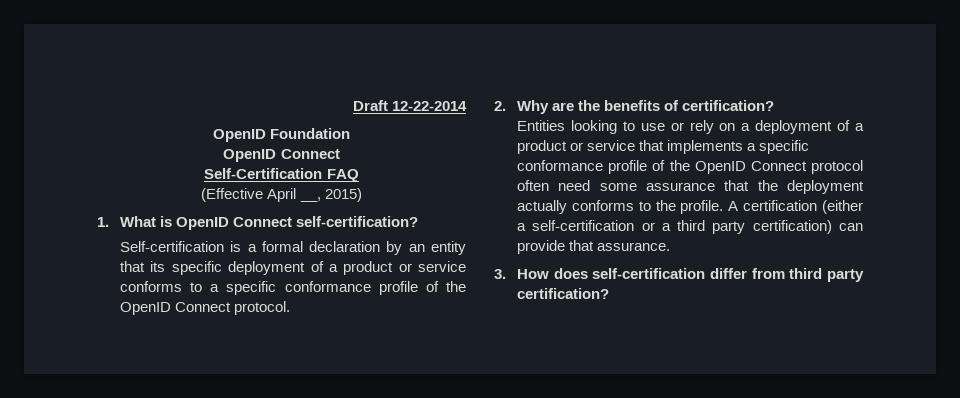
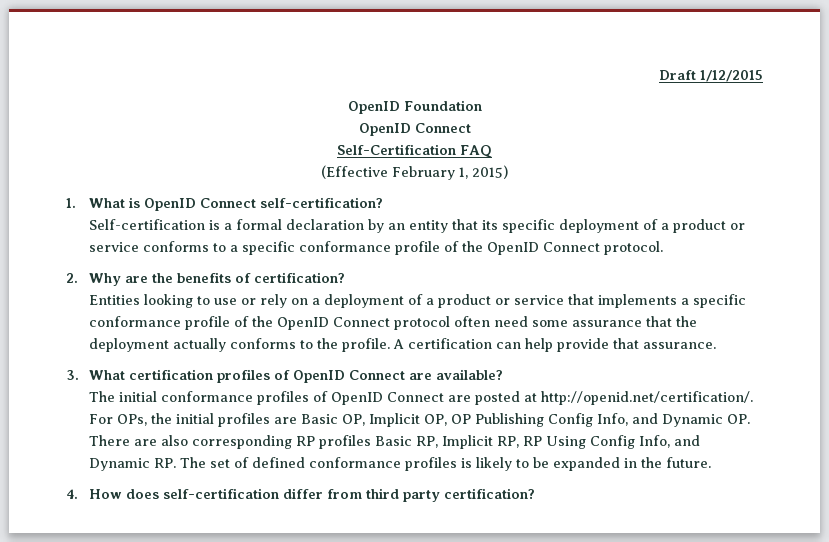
[392,101,467,111] 12-22-2014 -> [700,70,763,82] 1/12/2015
[267,188,321,202] April __, -> [392,166,468,180] February 1,
[822,200,863,214] [517,220,863,234] [517,240,671,254] [494,269,506,279] (either a self-certification or a third party certification) can provide that assurance. // 3. -> [495,338,716,352] [66,369,503,383] [88,391,753,405] [88,413,750,427] [88,435,700,449] [88,457,711,471] [66,489,78,499] can help provide that assurance. // 3. What certification profiles of OpenID Connect are available? // The initial conformance profiles of OpenID Connect are posted at http://openid.net/certification/. For OPs, the initial profiles are Basic OP, Implicit OP, OP Publishing Config Info, and Dynamic OP. There are also corresponding RP profiles Basic RP, Implicit RP, RP Using Config Info, and Dynamic RP. The set of defined conformance profiles is likely to be expanded in the future. // 4.

